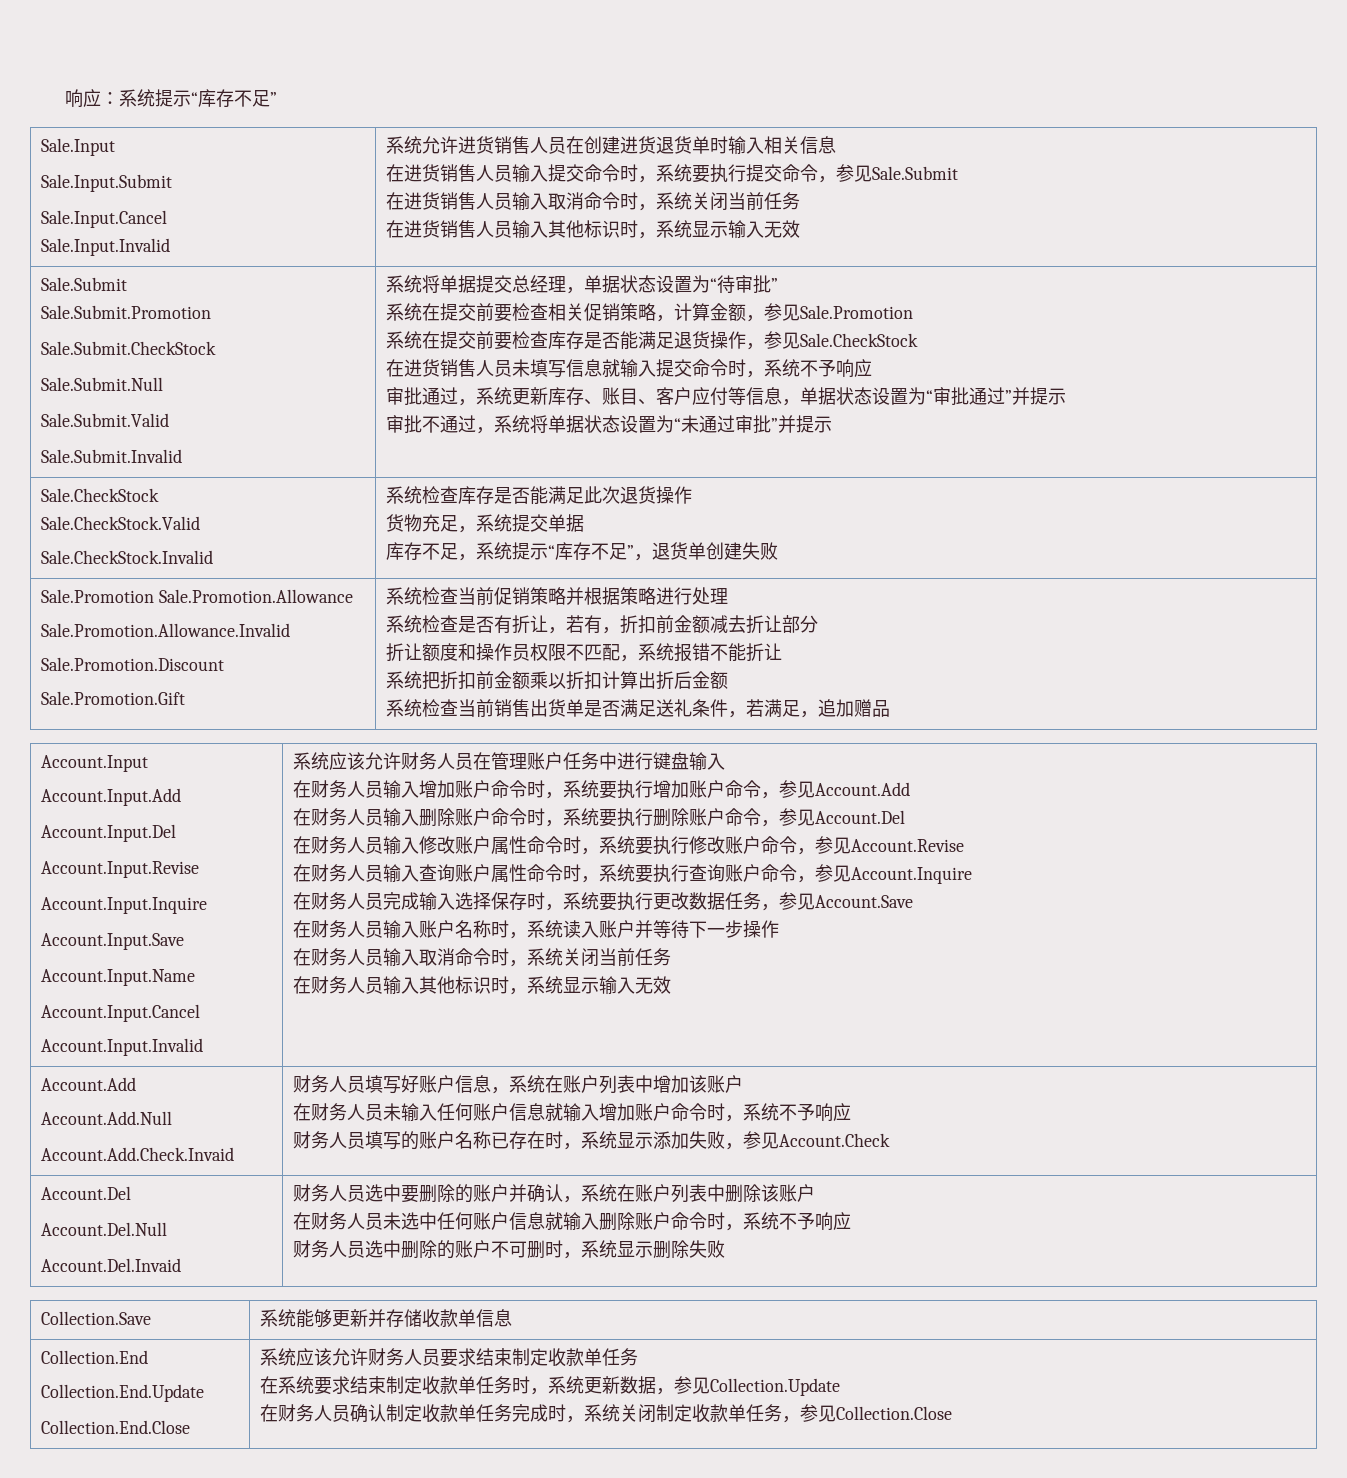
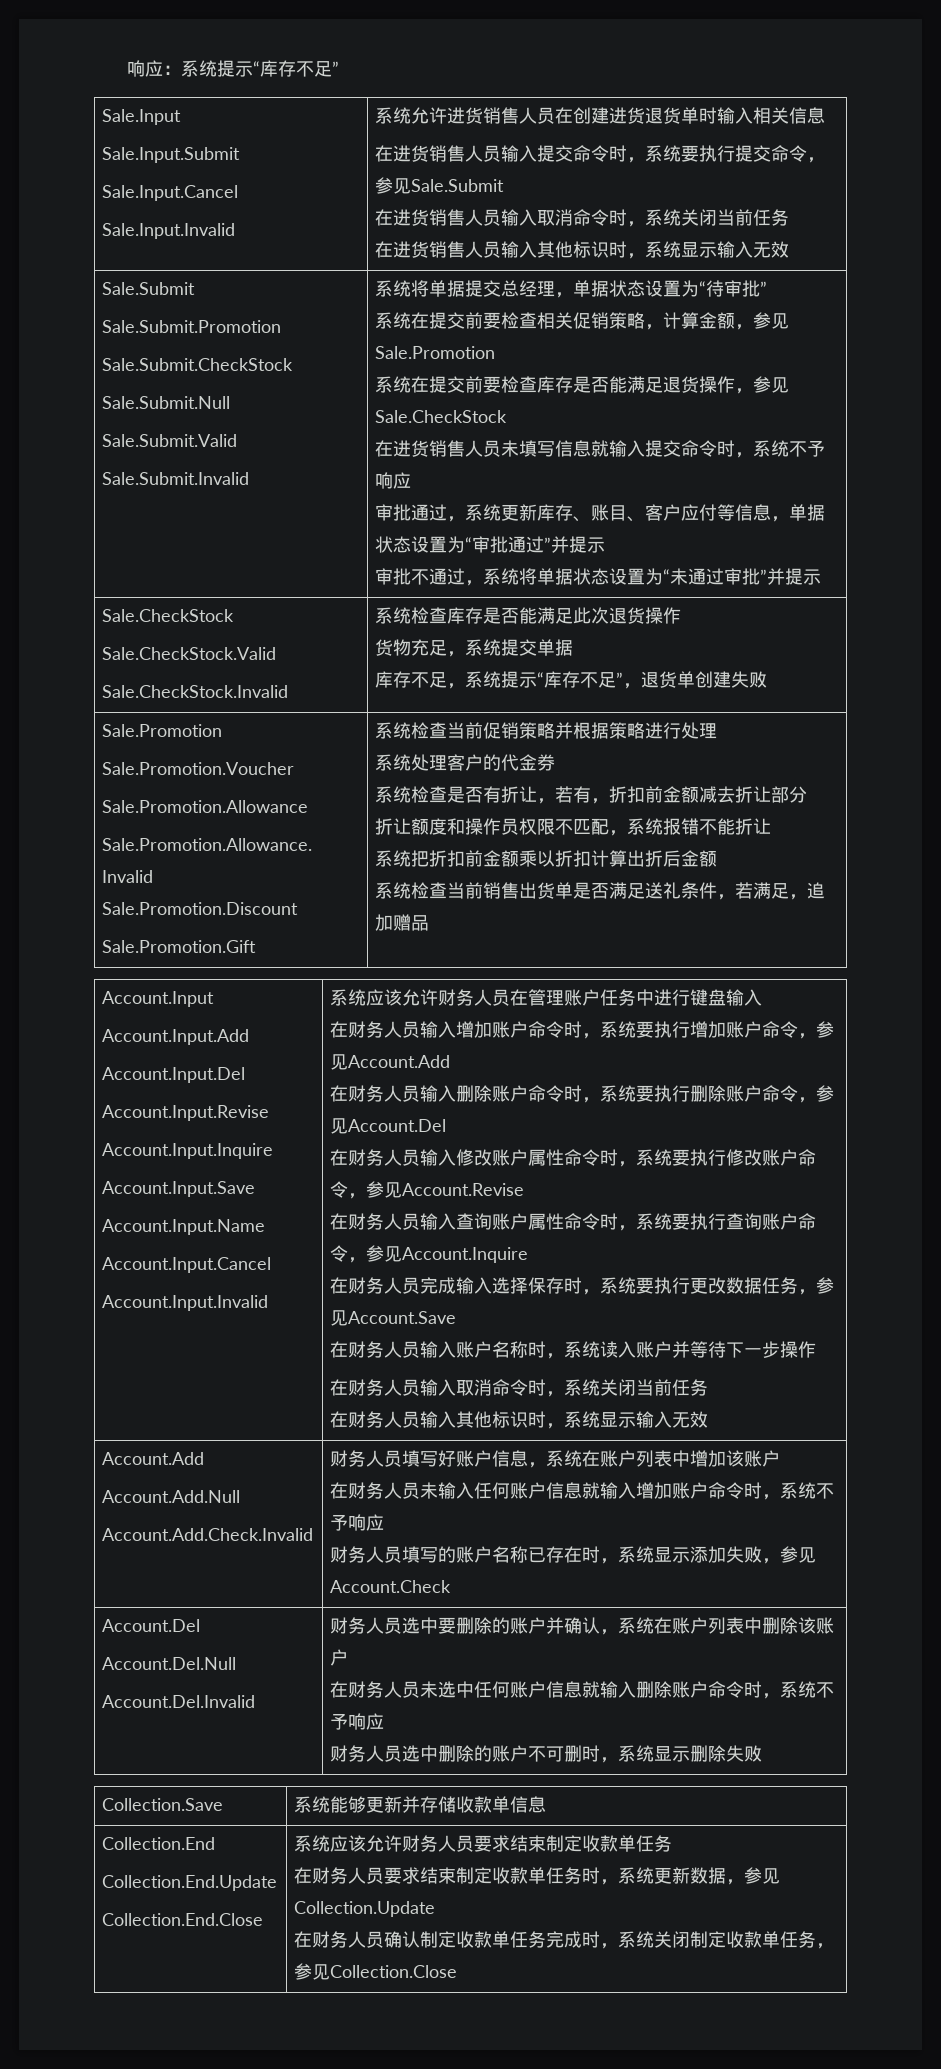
(155, 596) none -> [102,762,295,775] // Sale.Promotion.Voucher //
(729, 596) none -> [375,754,556,771] // 系统处理客户的代金券
[41,1147,235,1161] Account.Add.Check.Invaid -> [102,1528,314,1541] Account.Add.Check.Invalid
[41,1258,182,1272] Account.Del.Invaid -> [102,1695,256,1708] Account.Del.Invalid
[278,1376,315,1394] 系统 -> [312,1867,385,1884] 财务人员

